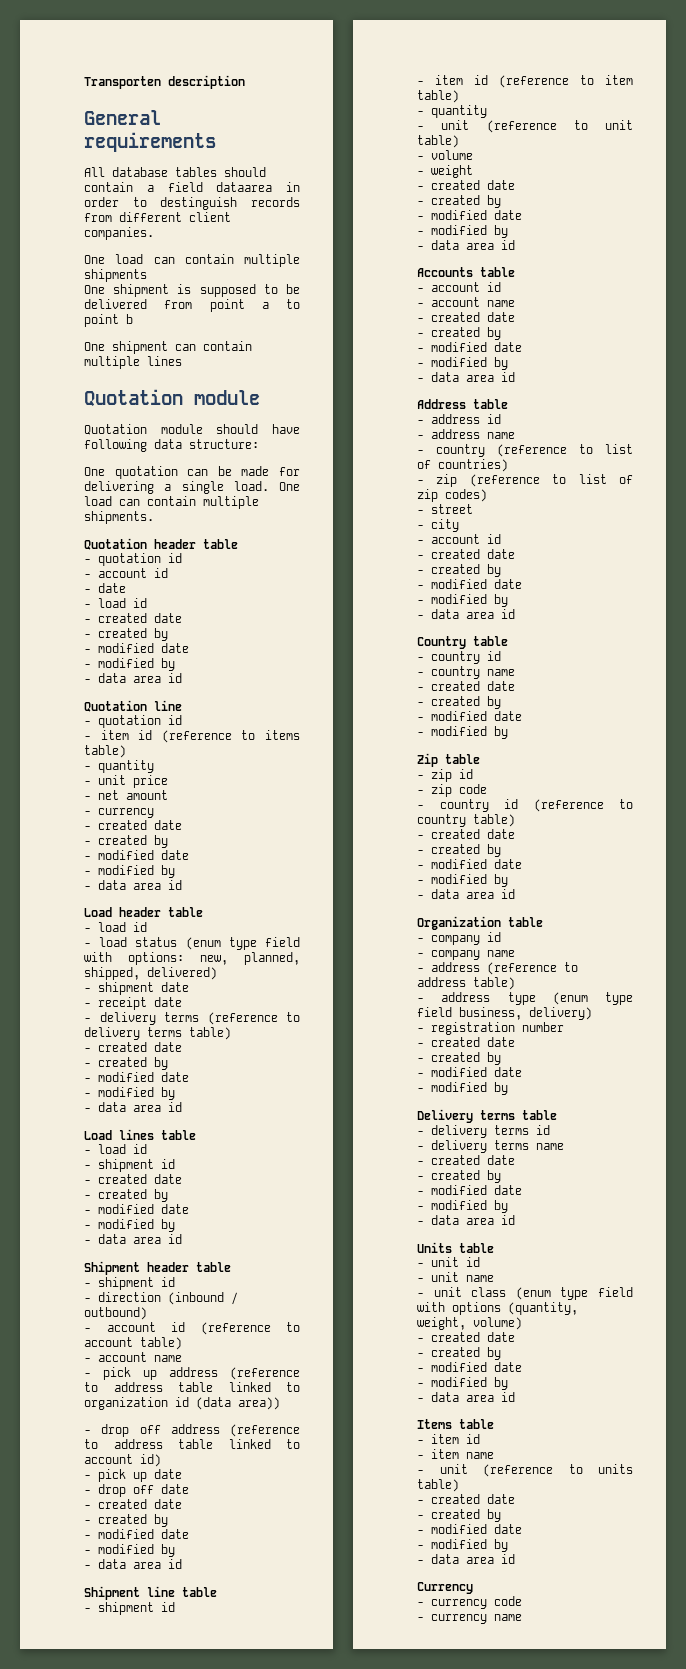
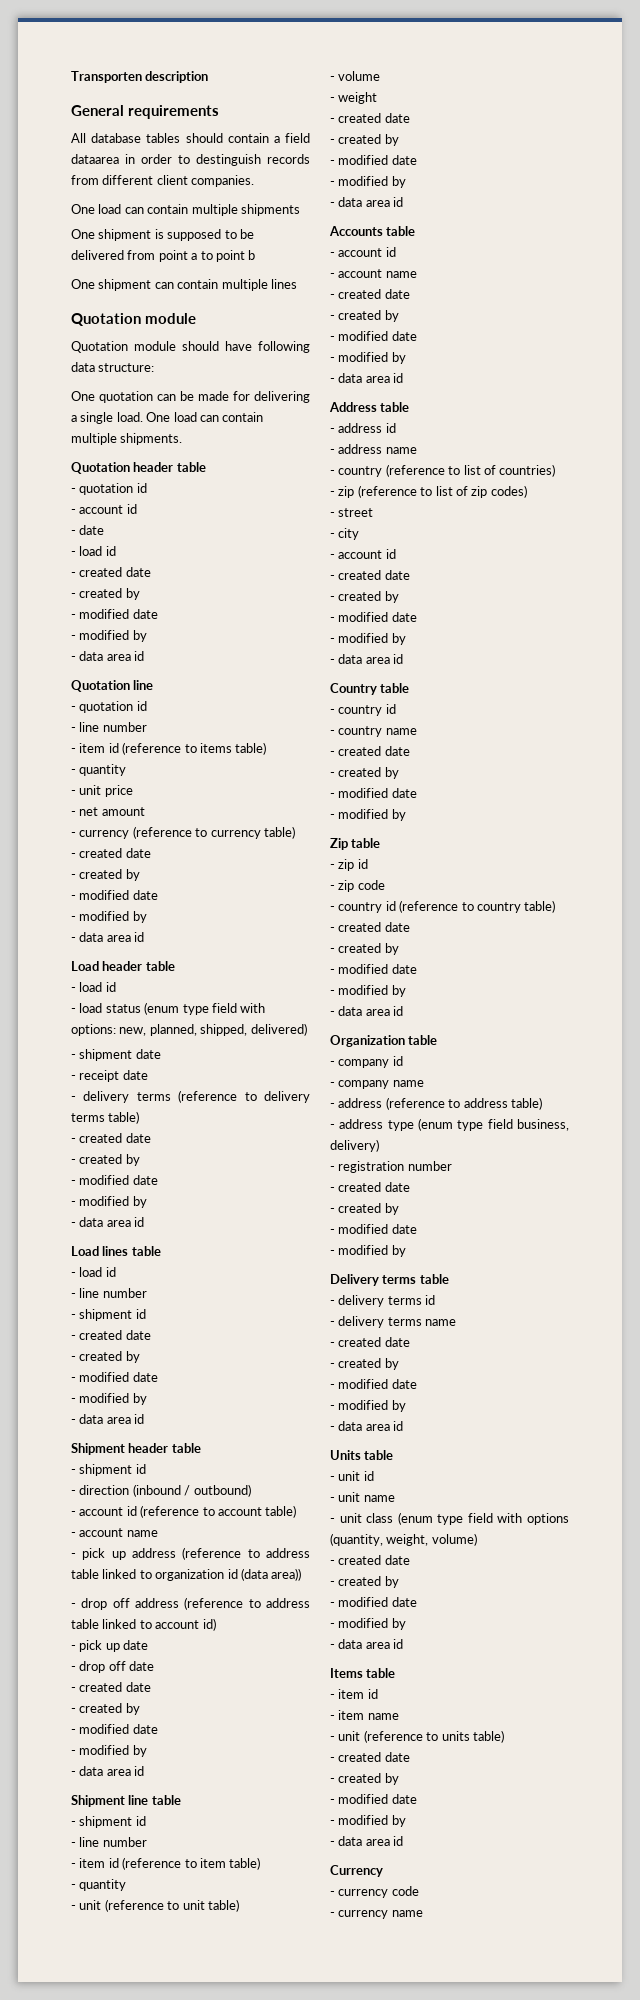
(182, 720) none -> [71,722,147,732] // - line number
(154, 813) none -> [132,826,295,839] (reference to currency table)
(147, 1149) none -> [71,1288,147,1298] // - line number
(175, 1607) none -> [71,1837,147,1847] // - line number

